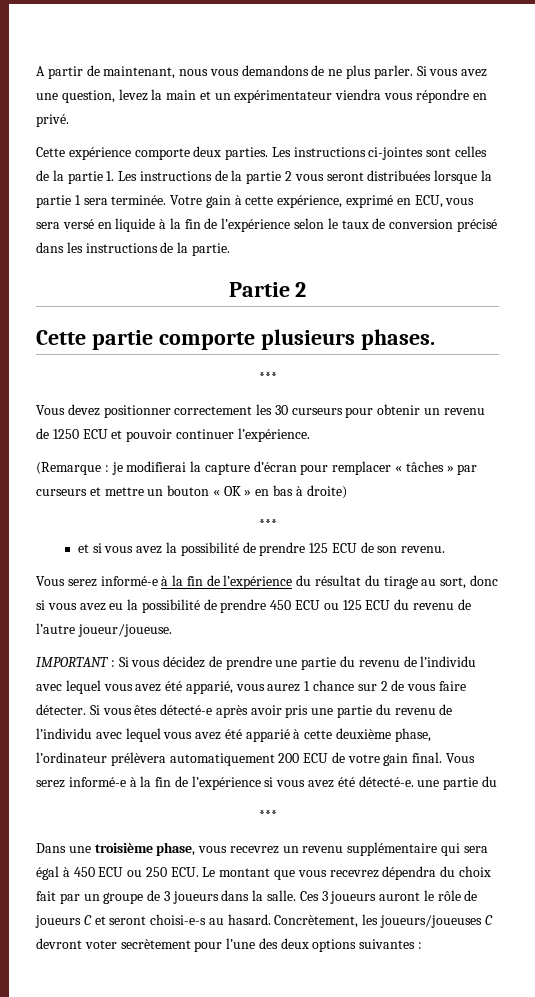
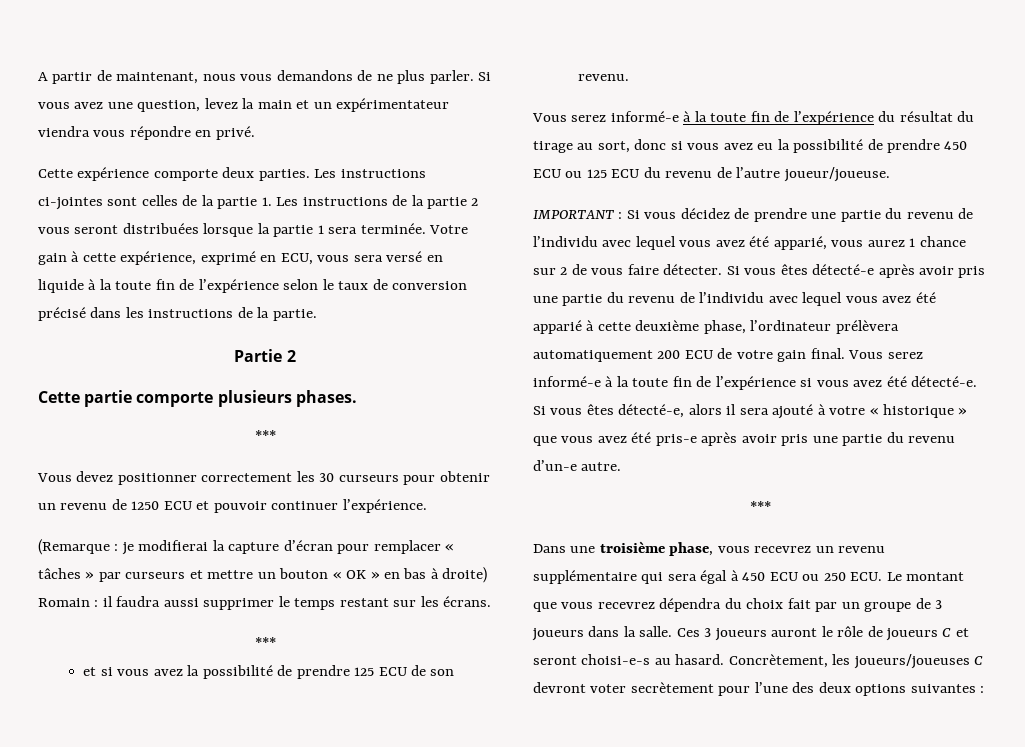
(181, 223) none -> [115,281,152,290] toute
(347, 492) none -> [38,596,492,610] Romain : il faudra aussi supprimer le temps restant sur les écrans.
(184, 580) none -> [710,113,747,122] toute
(152, 781) none -> [632,378,669,387] toute
[417,776,497,790] une partie du -> [533,404,968,419] [533,432,956,446] [533,460,622,471] Si vous êtes détecté-e, alors il sera ajouté à votre « historique » que vous avez été pris-e après avoir pris une partie du revenu d’un-e autre.

